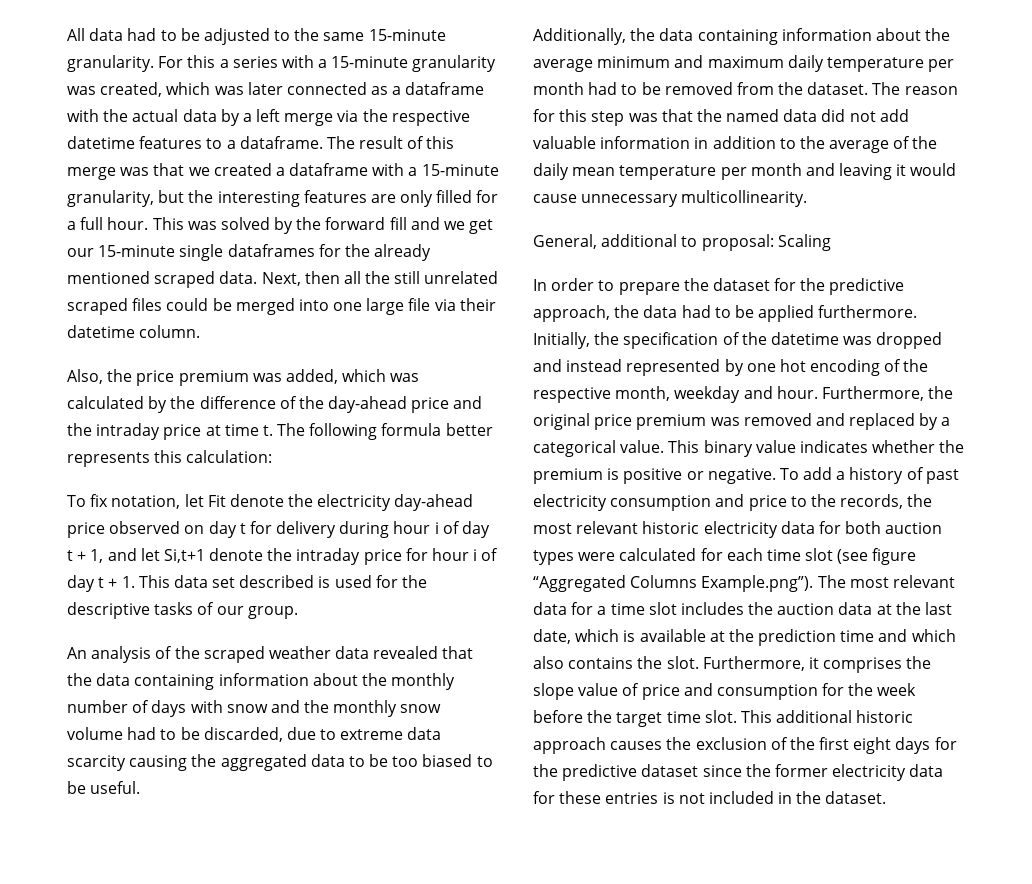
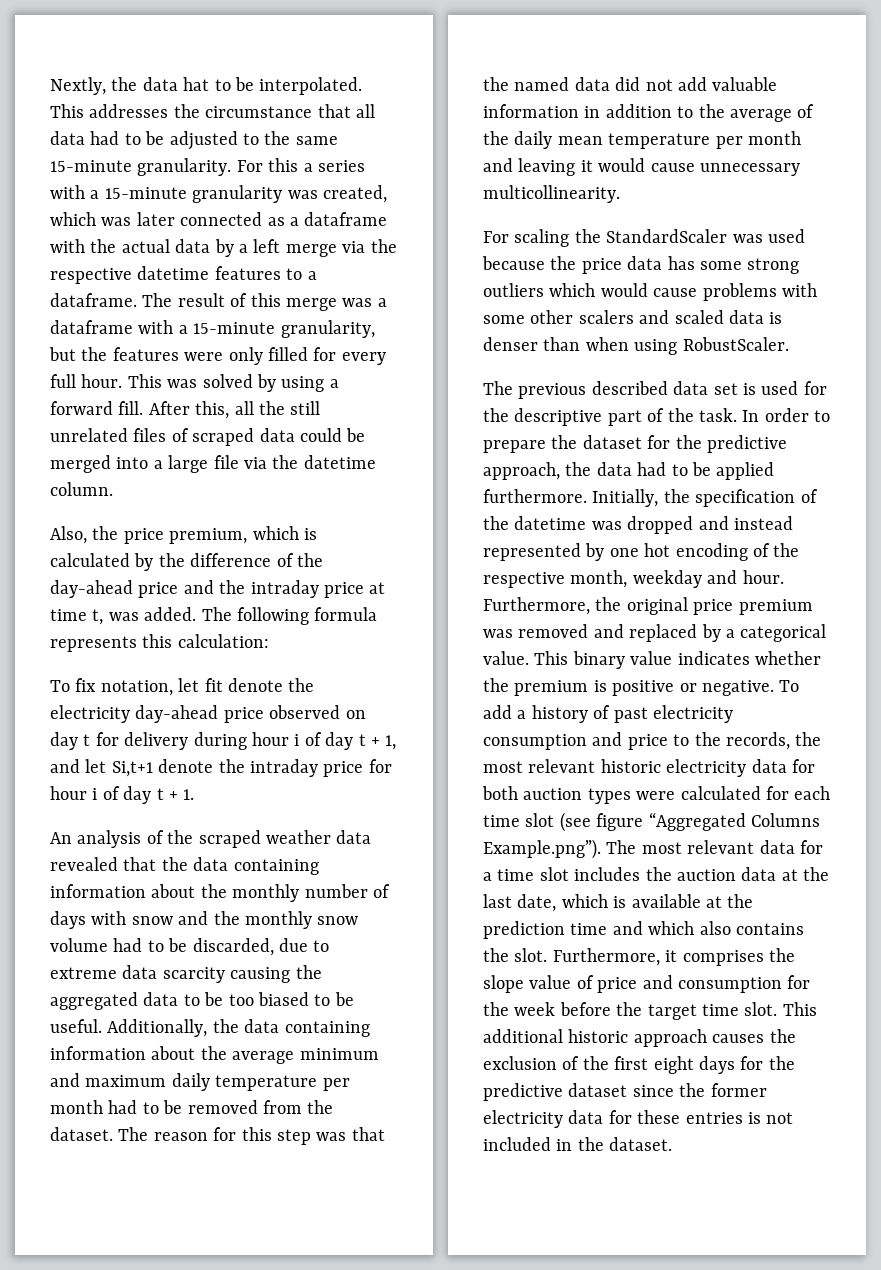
[67,28,85,41] All -> [50,77,363,95] [50,104,375,118] Nextly, the data hat to be interpolated. This addresses the circumstance that all
[153,163,272,176] that we created -> (373, 302) none
[217,190,396,207] interesting features are -> [112,347,224,361] features were
[67,221,76,230] a -> [341,352,386,365] every
[296,217,494,234] [67,244,432,261] [67,271,499,288] [67,298,163,315] the forward fill and we get our 15-minute single dataframes for the already mentioned scraped data. Next, then all the still unrelated scraped files -> [281,376,339,392] [50,401,321,419] [50,428,295,446] using a forward fill. After this, all the still unrelated files of scraped data
[333,302,363,311] one -> [153,460,163,469] a
[459,298,496,311] their -> [272,455,299,469] the
[178,369,420,386] premium was added, which was -> [169,526,317,544] premium, which is
[262,425,273,436] t. -> [92,607,197,625] t, was added.
[445,423,493,436] better -> (378, 614) none
[207,495,226,507] Fit -> [204,678,223,692] fit
[138,575,428,588] [67,602,298,619] This data set described is used for the descriptive tasks of our group. -> (195, 794) none
(141, 787) // -> (102, 1026) none
[533,234,831,251] General, additional to proposal: Scaling // -> [483,229,805,247] [482,256,800,274] [483,283,817,301] [483,310,783,324] [483,337,789,355] [483,381,827,399] [483,408,737,426] For scaling the StandardScaler was used because the price data has some strong outliers which would cause problems with some other scalers and scaled data is denser than when using RobustScaler. // The previous described data set is used for the descriptive part of the task.

